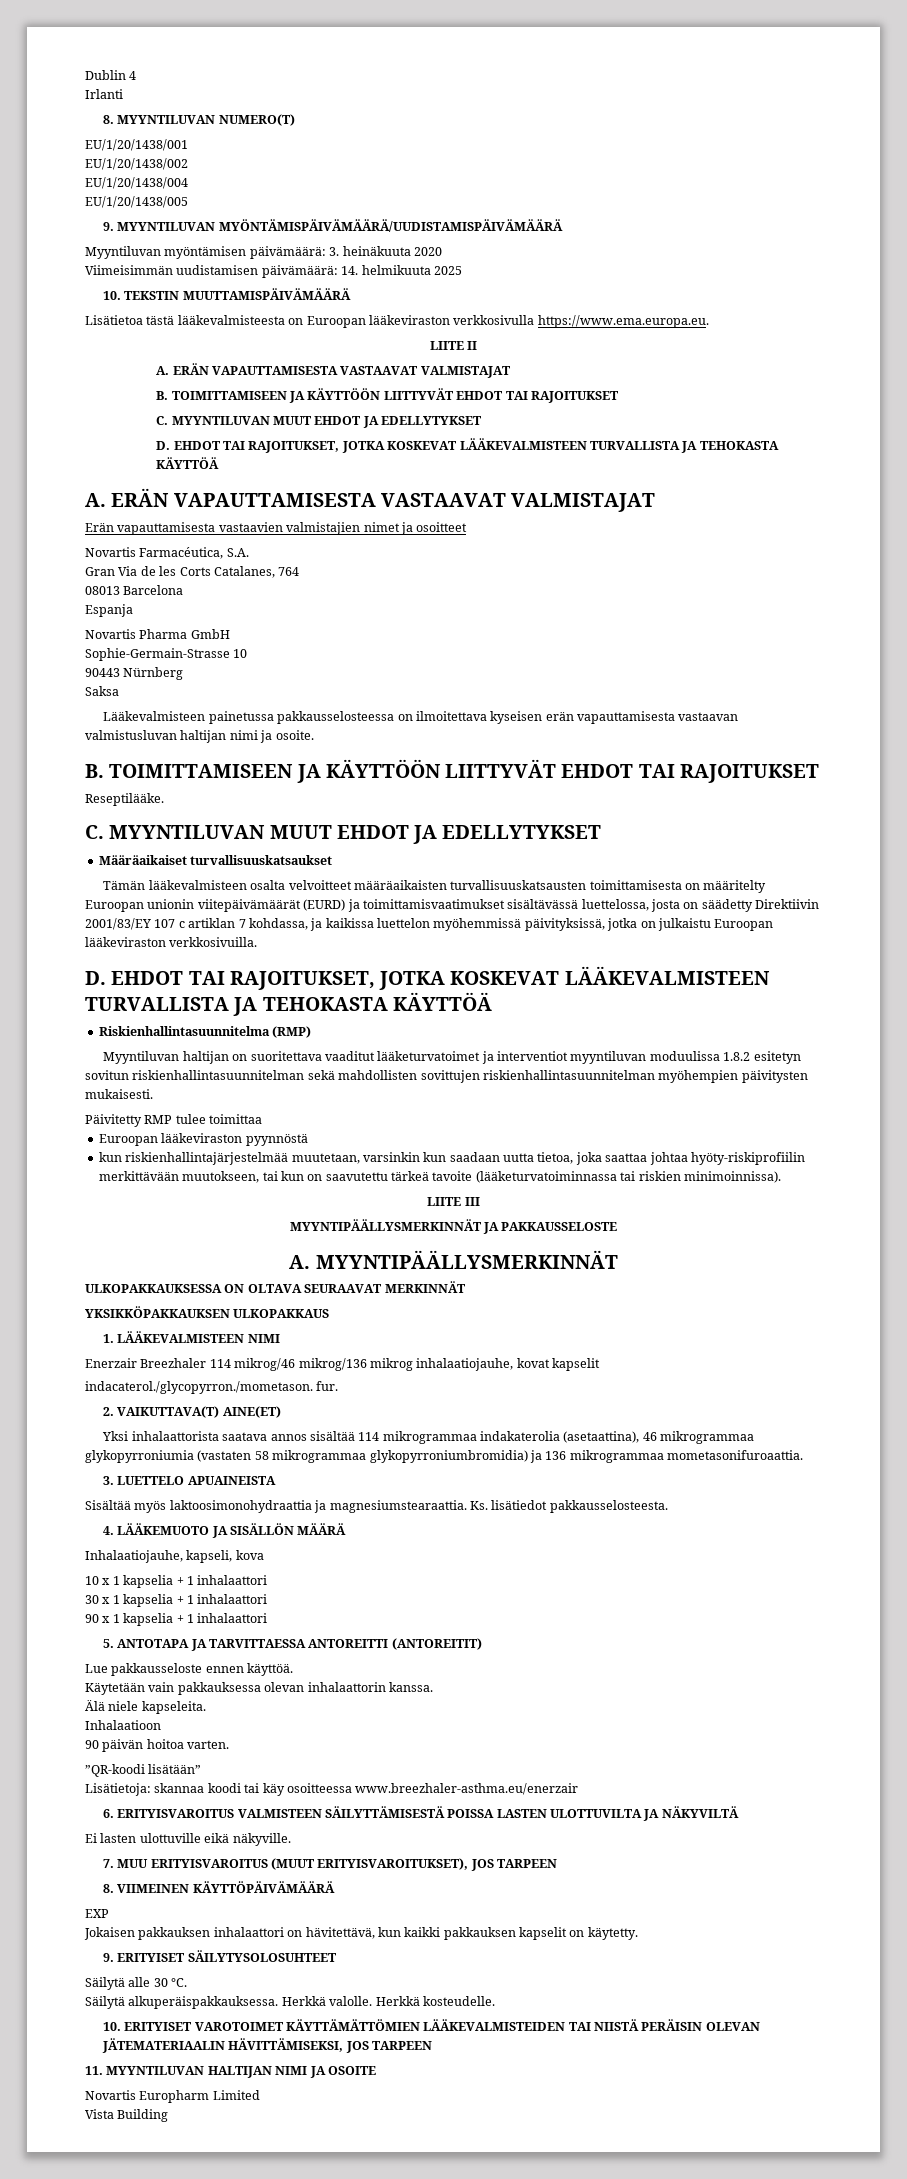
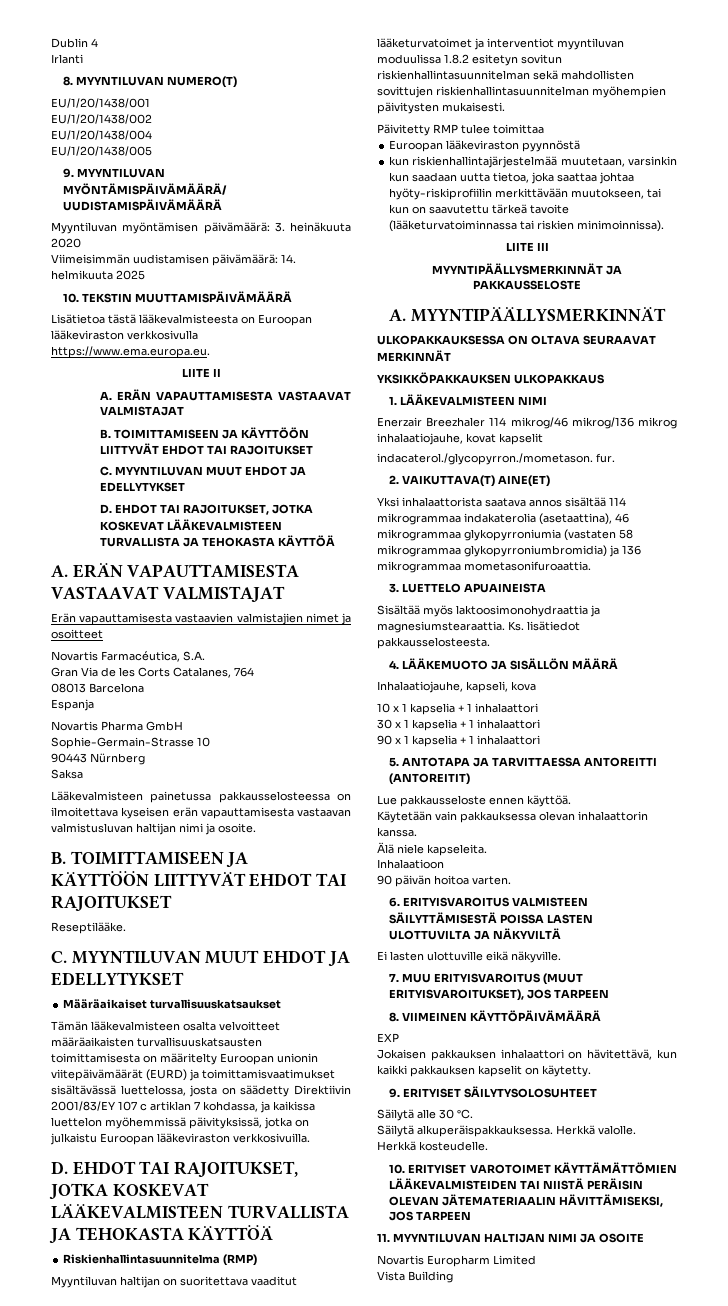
[85,1764,202,1777] [85,1783,579,1796] // ”QR-koodi lisätään” // Lisätietoja: skannaa koodi tai käy osoitteessa www.breezhaler-asthma.eu/enerzair -> (511, 880) none

